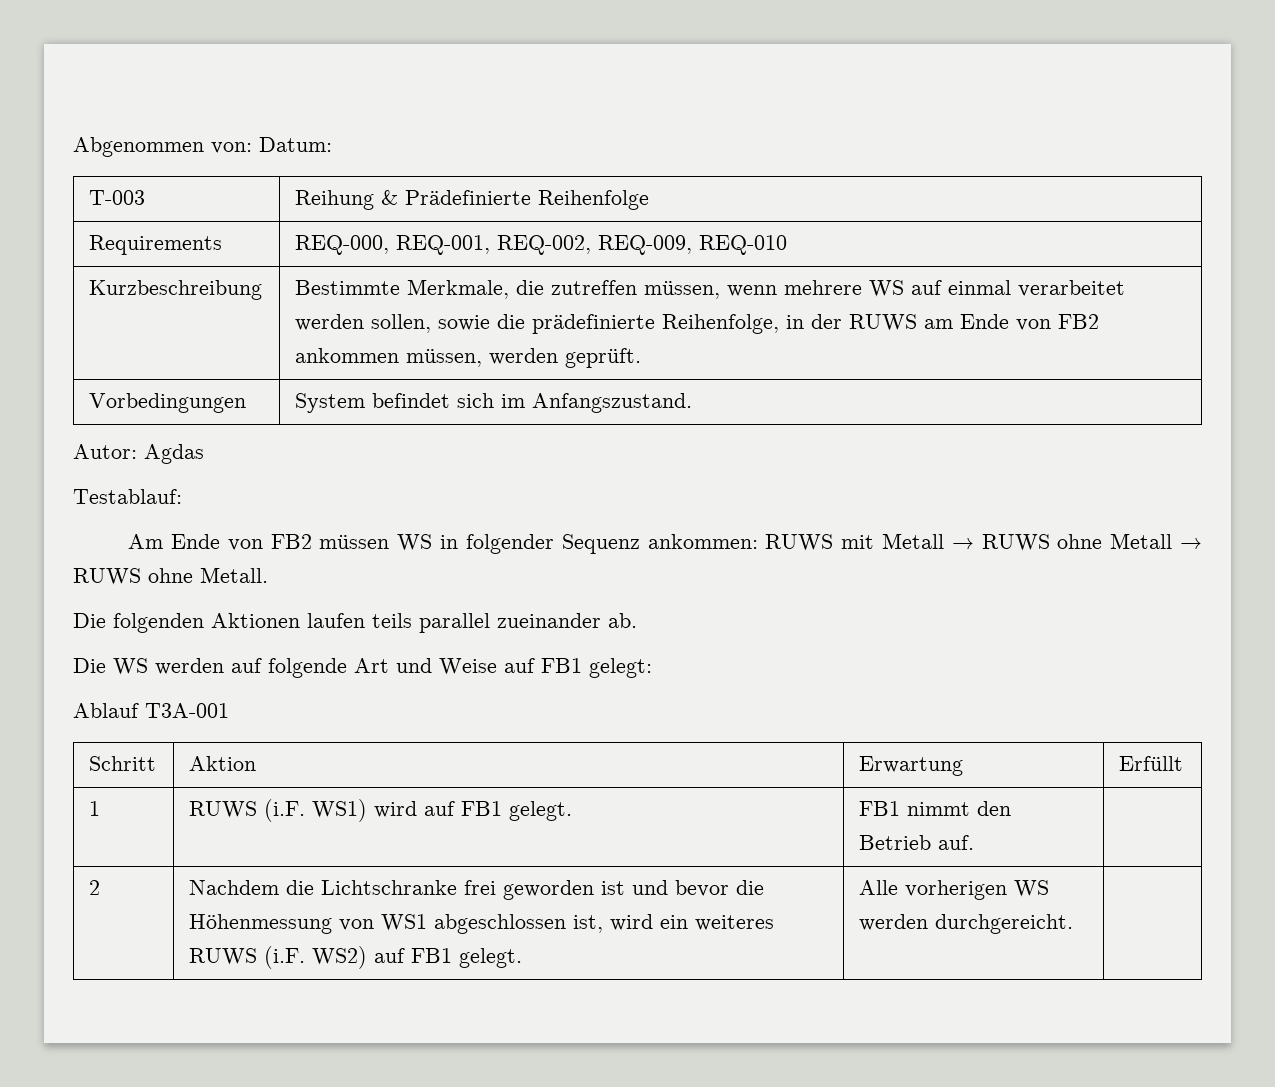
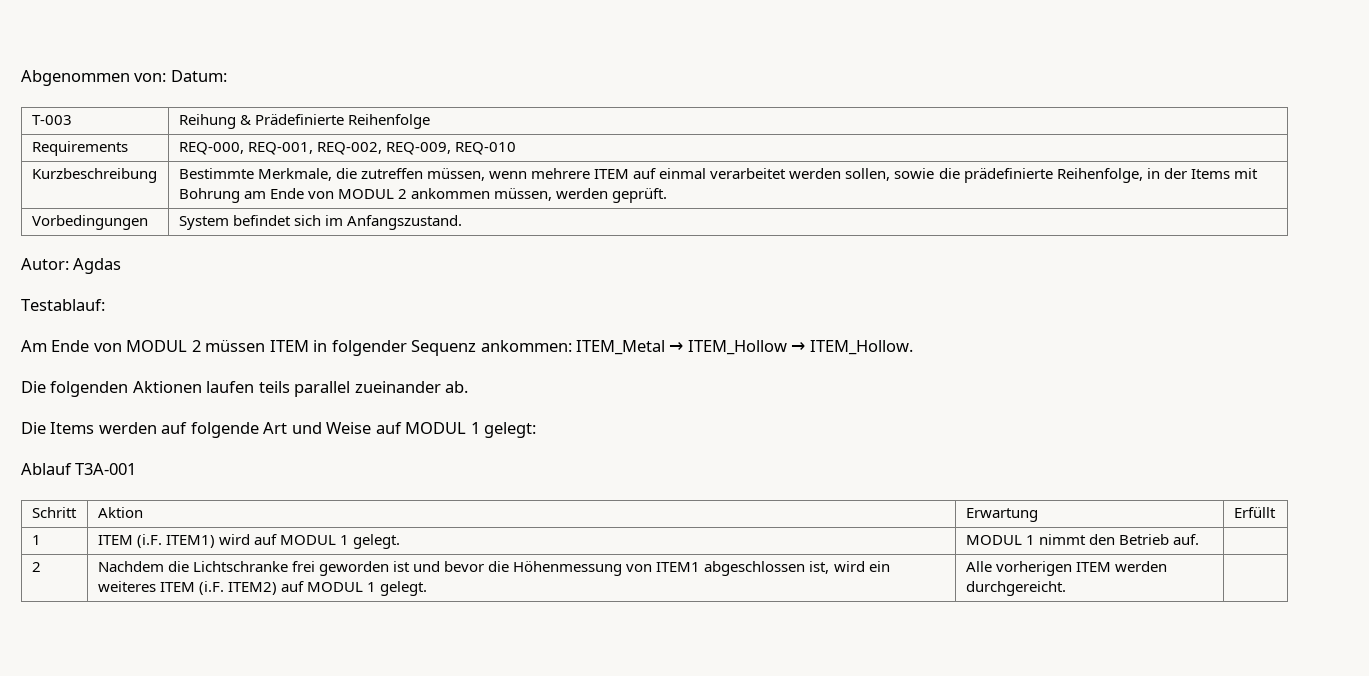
[869,280,905,297] WS -> [594,169,630,179] ITEM
[849,314,918,331] RUWS -> [1190,168,1258,179] [178,188,240,203] Items mit Bohrung
[1058,314,1100,329] FB2 -> [338,189,408,199] MODUL 2
[270,533,1203,554] [73,567,268,585] FB2 müssen WS in folgender Sequenz ankommen: RUWS mit Metall → RUWS ohne Metall → RUWS ohne Metall. -> [126,339,913,356] MODUL 2 müssen ITEM in folgender Sequenz ankommen: ITEM_Metal → ITEM_Hollow → ITEM_Hollow.
[113,658,148,675] WS -> [50,422,95,434] Items
[541,658,582,673] FB1 -> [405,422,480,434] MODUL 1
[189,799,573,822] [859,801,901,816] RUWS (i.F. WS1) wird auf FB1 gelegt. | FB1 -> [97,534,401,549] [965,535,1035,545] ITEM (i.F. ITEM1) wird auf MODUL 1 gelegt. | MODUL 1
[381,914,428,931] WS1 -> [656,562,701,572] ITEM1
[189,946,453,969] RUWS (i.F. WS2) auf FB1 -> [159,581,377,595] ITEM (i.F. ITEM2) auf MODUL 1
[1014,880,1050,897] WS -> [1075,562,1111,572] ITEM

